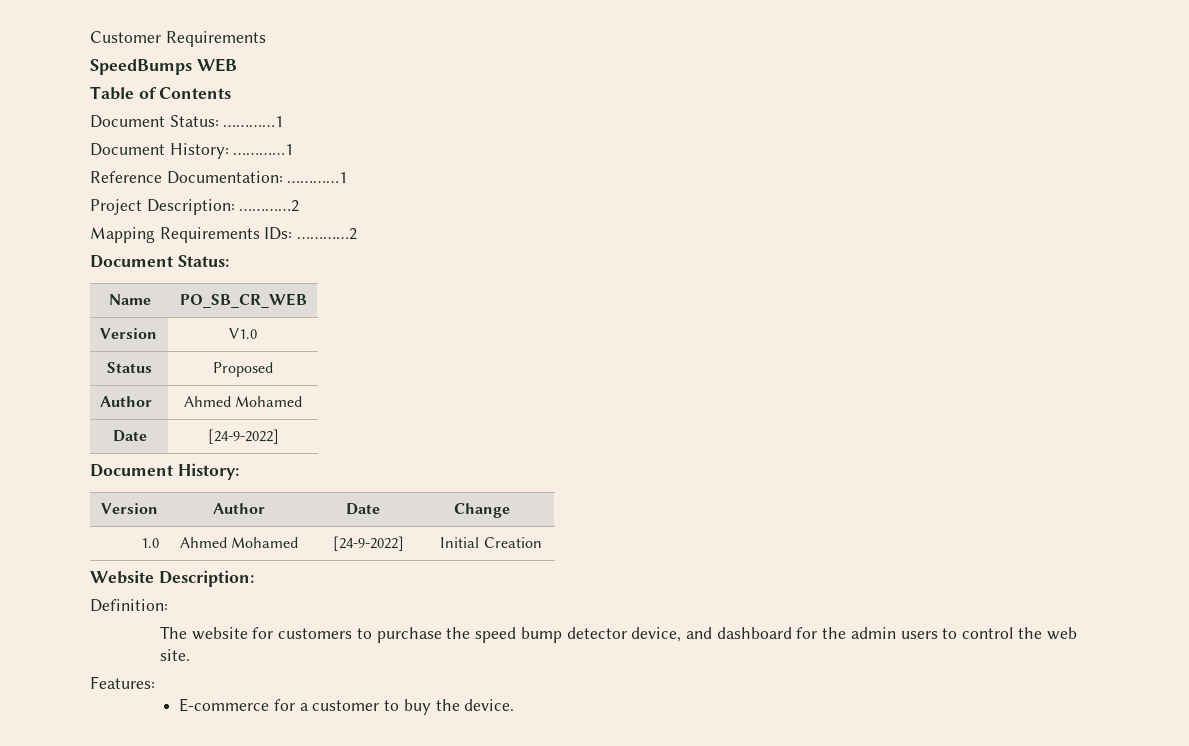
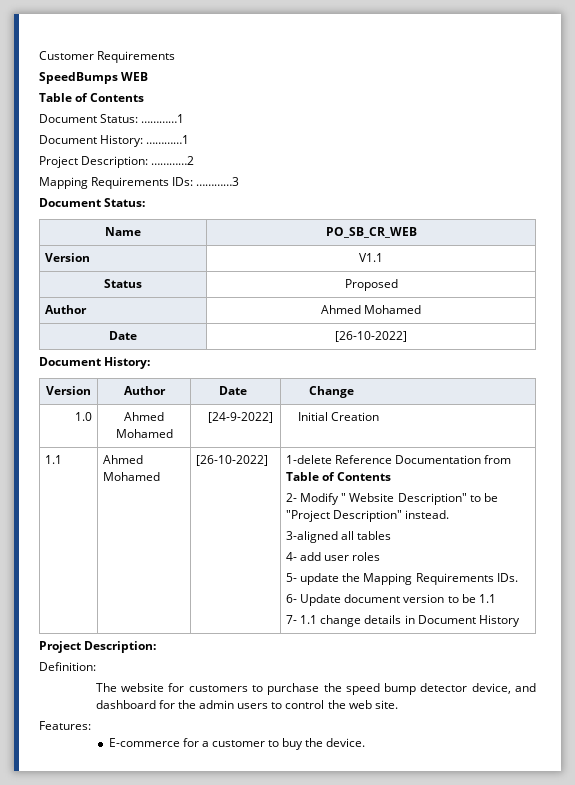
[90,171,348,184] // Reference Documentation: …………1 -> (190, 139) none
[297,228,358,240] …………2 -> [196,177,240,186] …………3
[229,328,257,339] V1.0 -> [359,253,383,262] V1.1
[207,429,279,444] [24-9-2022] -> [335,331,407,342] [26-10-2022]
[90,570,154,584] // Website -> [45,455,63,464] [103,455,144,464] [103,472,161,481] [196,455,269,466] [286,455,512,464] [286,472,392,481] [286,493,498,505] [286,510,450,522] [286,531,392,543] [286,552,381,561] [286,573,518,585] [286,594,496,606] [286,615,520,627] [39,641,81,653] // 1.1 | Ahmed Mohamed | [26-10-2022] | 1-delete Reference Documentation from Table of Contents // 2- Modify " Website Description" to be "Project Description" instead. // 3-aligned all tables // 4- add user roles // 5- update the Mapping Requirements IDs. // 6- Update document version to be 1.1 // 7- 1.1 change details in Document History // Project

